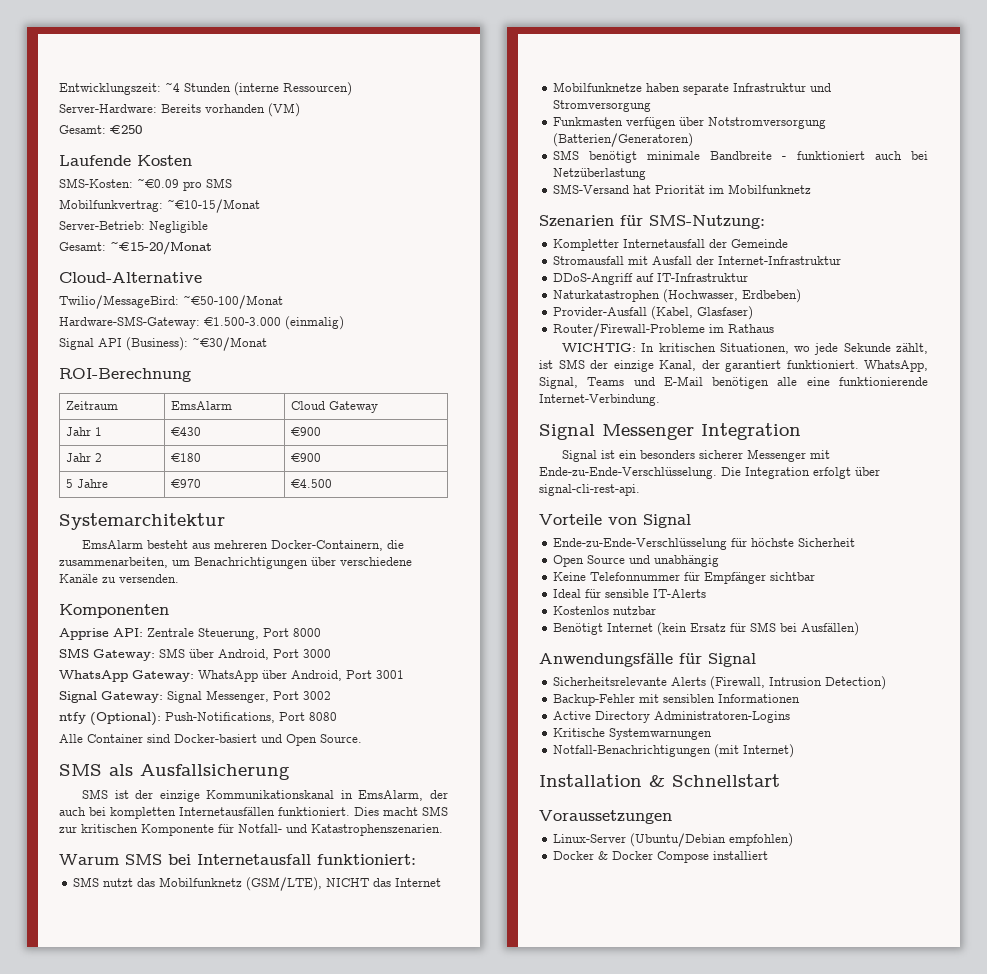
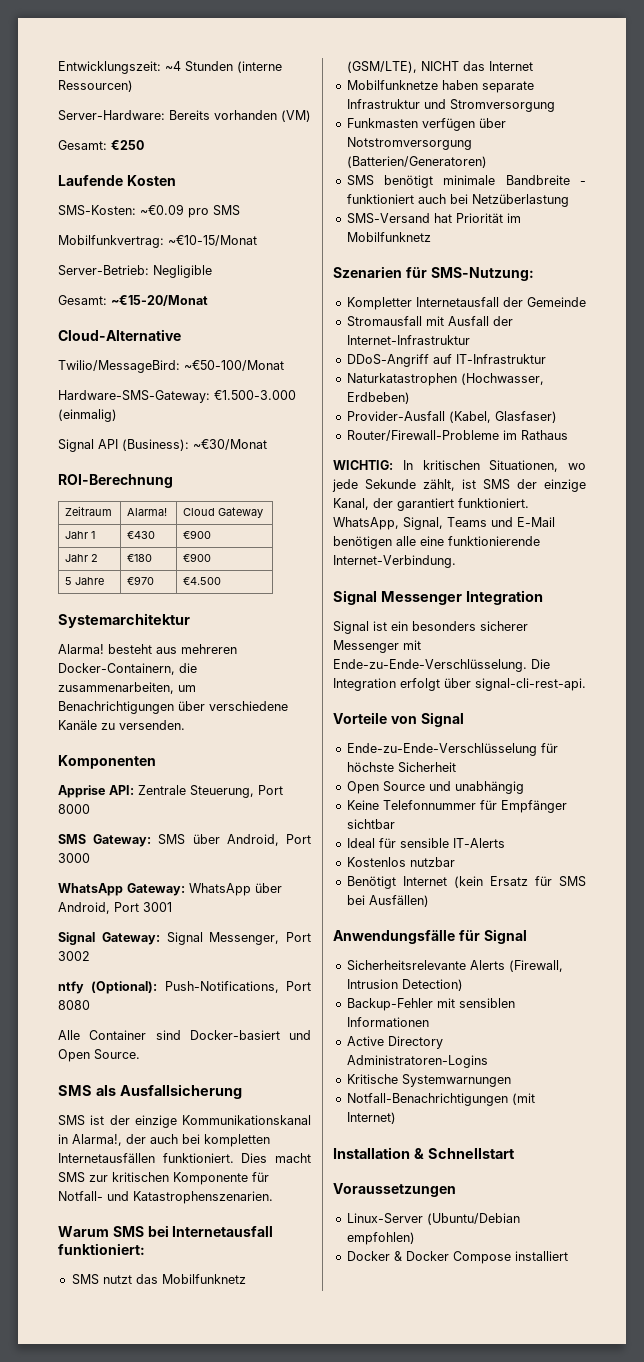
[170,401,232,410] EmsAlarm -> [127,508,168,516] Alarma!
[81,540,143,549] EmsAlarm -> [58,644,104,654] Alarma!
[358,790,424,801] EmsAlarm, -> [72,1134,122,1146] Alarma!,

